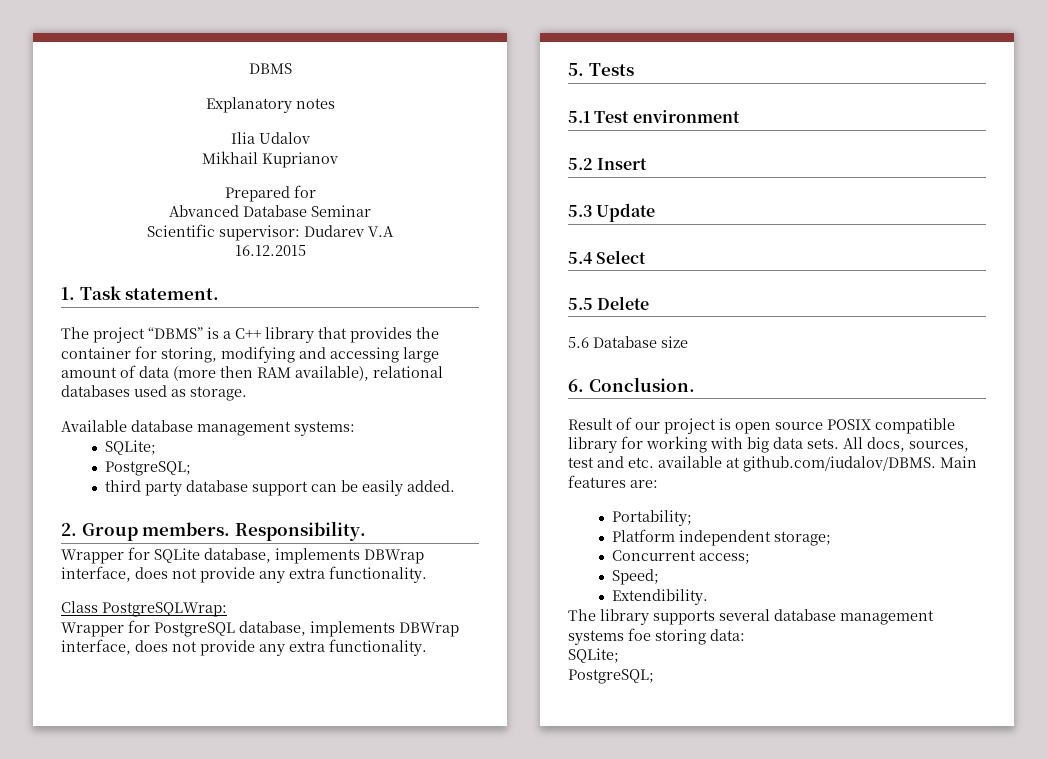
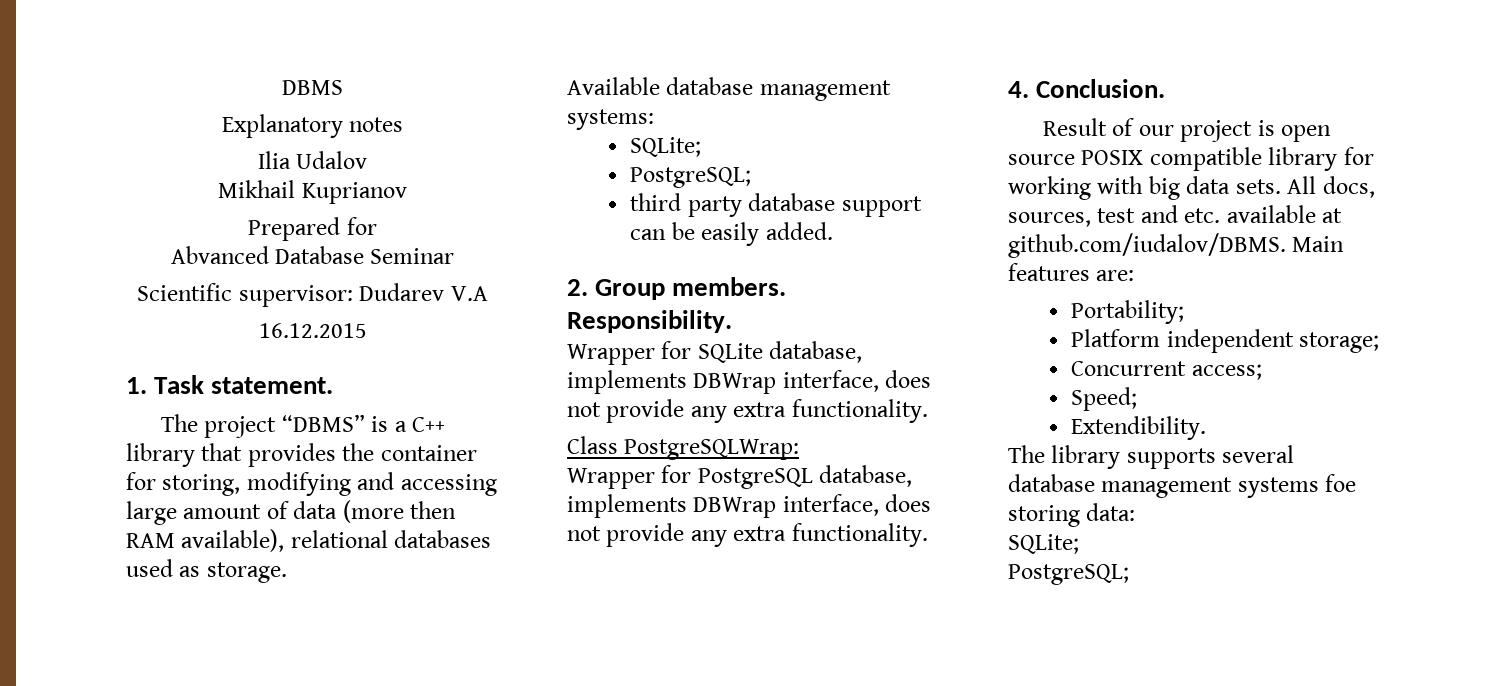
[568,63,634,76] [568,110,740,123] [568,158,648,170] [568,203,656,222] [568,250,647,264] [568,296,650,310] [568,336,688,348] [568,379,584,392] 5. Tests // 5.1 Test environment // 5.2 Insert // 5.3 Update // 5.4 Select // 5.5 Delete // 5.6 Database size // 6. -> [1008,81,1029,98] 4.

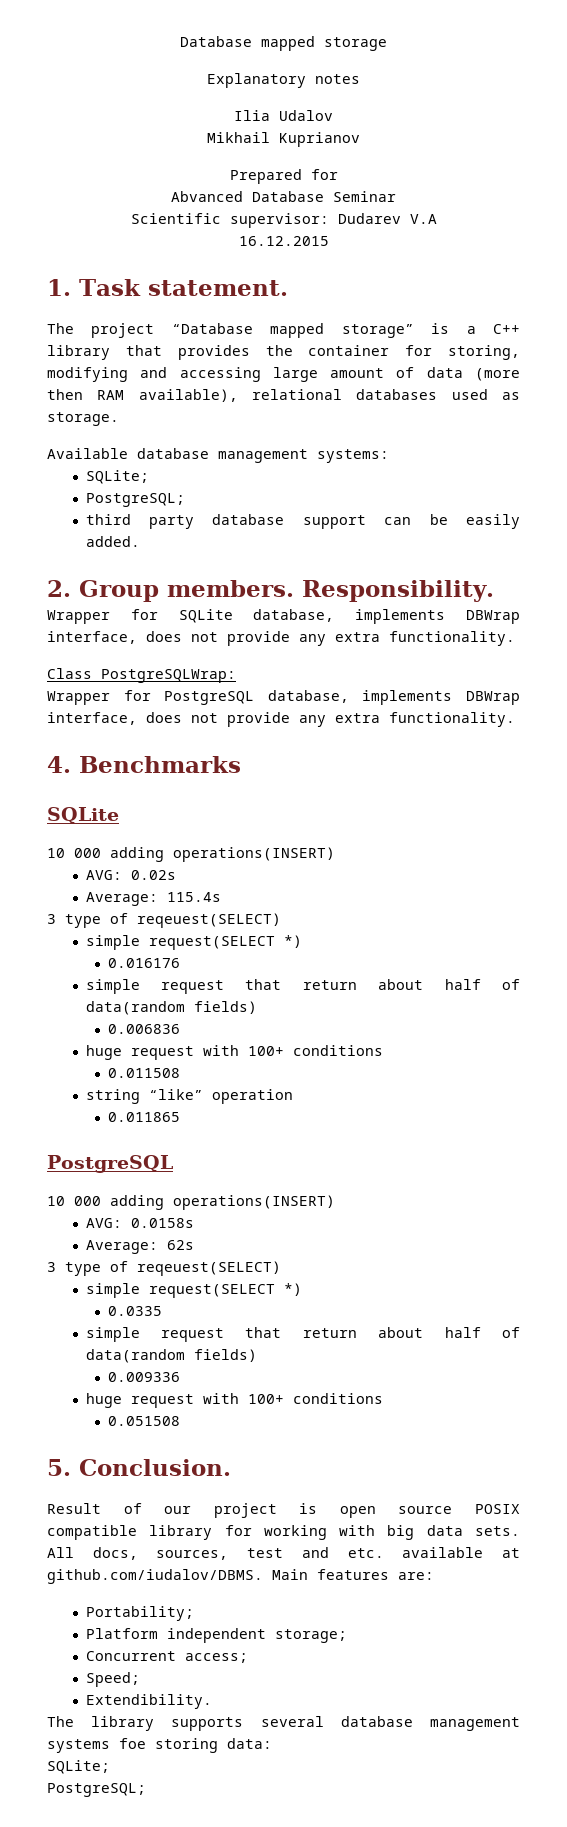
[282,80,343,95] DBMS -> [180,36,387,51] Database mapped storage
[281,414,365,432] “DBMS” -> [171,323,414,338] “Database mapped storage”
(1029, 89) none -> [79,756,241,773] [47,807,119,824] [47,847,335,862] [85,870,176,880] [85,892,221,906] [47,913,281,928] [85,935,302,950] [108,958,181,968] [85,979,520,994] [85,1001,257,1015] [108,1024,181,1034] [85,1045,383,1060] [108,1068,181,1078] [85,1089,293,1104] [108,1112,181,1122] [47,1155,173,1173] [47,1195,335,1210] [85,1218,194,1228] [85,1240,194,1254] [47,1261,281,1276] [85,1283,302,1298] [108,1306,163,1316] [85,1327,520,1342] [85,1349,257,1363] [108,1372,181,1382] [85,1393,383,1408] [108,1416,181,1426] [47,1459,71,1476] Benchmarks // SQLite // 10 000 adding operations(INSERT) // AVG: 0.02s // Average: 115.4s // 3 type of reqeuest(SELECT) // simple request(SELECT *) // 0.016176 // simple request that return about half of data(random fields) // 0.006836 // huge request with 100+ conditions // 0.011508 // string “like” operation // 0.011865 // PostgreSQL // 10 000 adding operations(INSERT) // AVG: 0.0158s // Average: 62s // 3 type of reqeuest(SELECT) // simple request(SELECT *) // 0.0335 // simple request that return about half of data(random fields) // 0.009336 // huge request with 100+ conditions // 0.051508 // 5.

